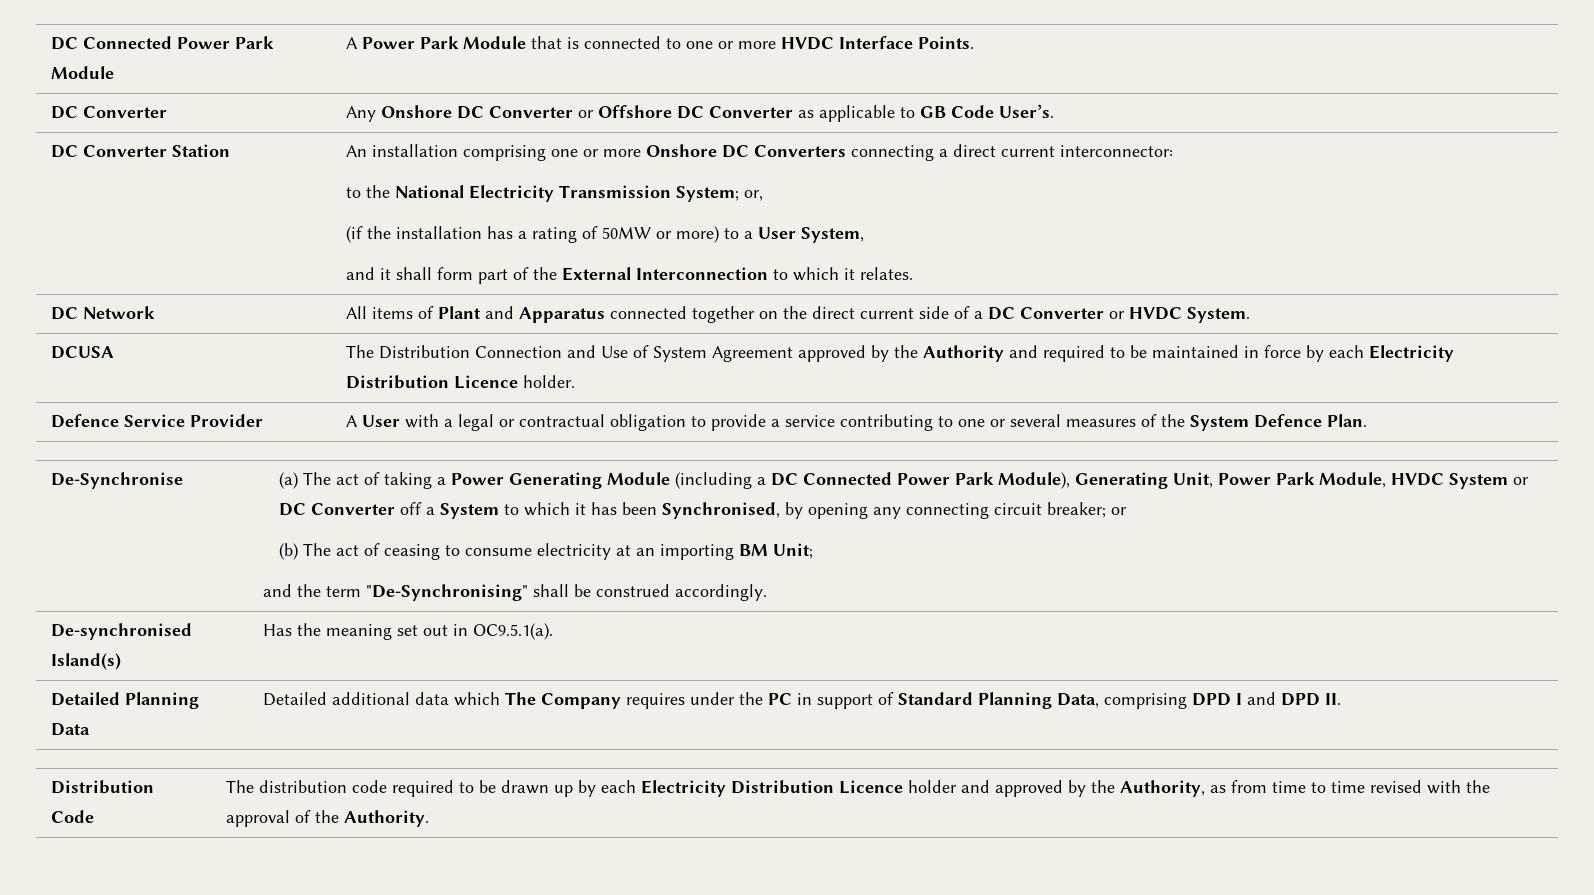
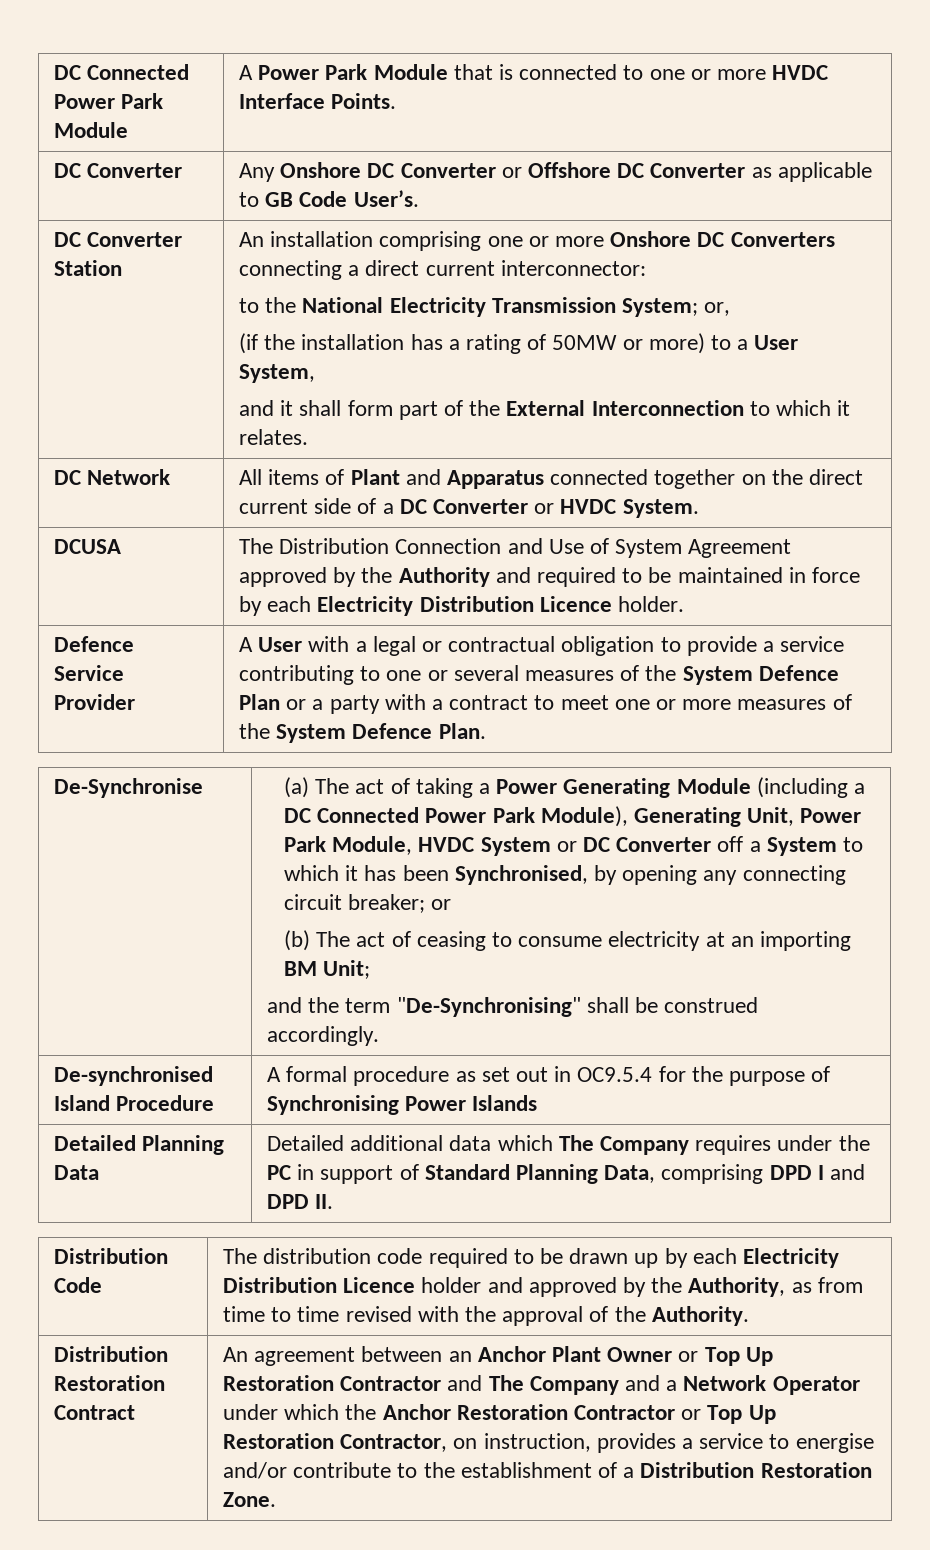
(1322, 421) none -> [238,694,852,714] [238,723,433,743] Plan or a party with a contract to meet one or more measures of the System Defence
[50,653,121,670] [262,623,553,640] Island(s) | Has the meaning set out in OC9.5.1(a). -> [53,1095,215,1111] [266,1066,831,1086] [266,1095,538,1115] Island Procedure | A formal procedure as set out in OC9.5.4 for the purpose of Synchronising Power Islands
(429, 818) none -> [53,1346,168,1362] [53,1375,165,1391] [53,1405,135,1420] [222,1346,773,1366] [222,1375,860,1395] [222,1404,776,1424] [222,1433,874,1453] [222,1462,872,1479] [222,1492,276,1507] // Distribution Restoration Contract | An agreement between an Anchor Plant Owner or Top Up Restoration Contractor and The Company and a Network Operator under which the Anchor Restoration Contractor or Top Up Restoration Contractor, on instruction, provides a service to energise and/or contribute to the establishment of a Distribution Restoration Zone.

